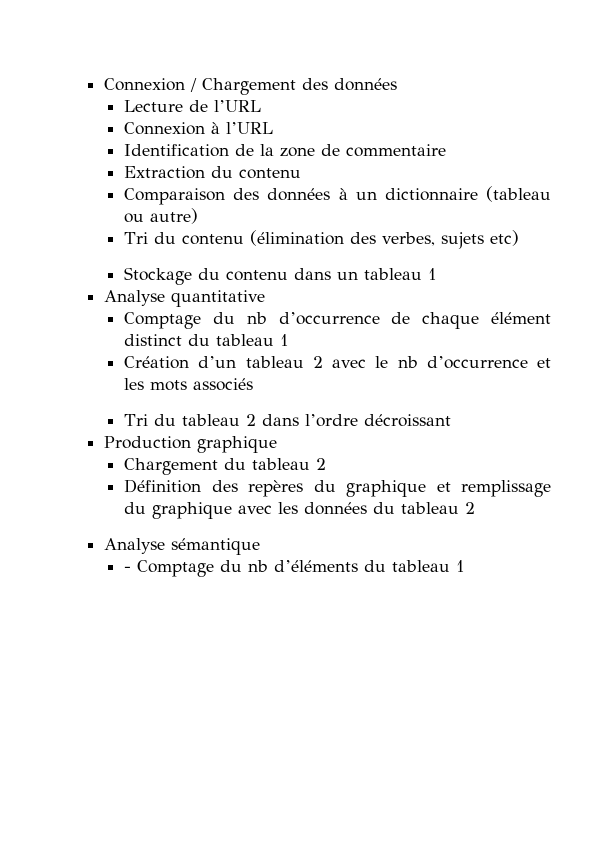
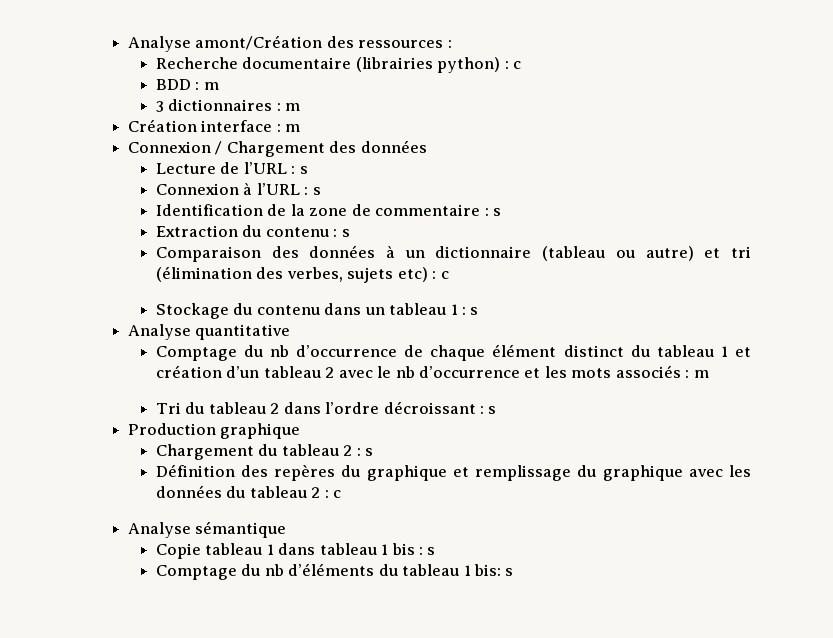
(103, 84) none -> [127,35,452,52] [155,57,522,73] [155,79,219,90] [155,99,301,112] [127,119,301,132] Analyse amont/Création des ressources : // Recherche documentaire (librairies python) : c // BDD : m // 3 dictionnaires : m // Création interface : m //
(262, 106) none -> [291,166,308,174] : s
(274, 128) none -> [304,187,321,195] : s
(447, 150) none -> [484,208,501,216] : s
(302, 173) none -> [333,229,350,237] : s
[124,232,245,245] // Tri du contenu -> [704,246,752,258] et tri
(520, 238) none -> [432,271,449,279] : c
(437, 274) none -> [461,307,479,315] : s
[124,356,190,369] // Création -> [735,347,752,357] [155,365,222,378] et création
(254, 384) none -> [685,370,709,378] : m
(452, 420) none -> [479,406,497,414] : s
(327, 464) none -> [356,448,374,456] : s
(476, 508) none -> [324,490,342,498] : c
[124,566,132,572] - -> [155,543,436,559] Copie tableau 1 dans tableau 1 bis : s //
(465, 566) none -> [473,564,514,576] bis: s

